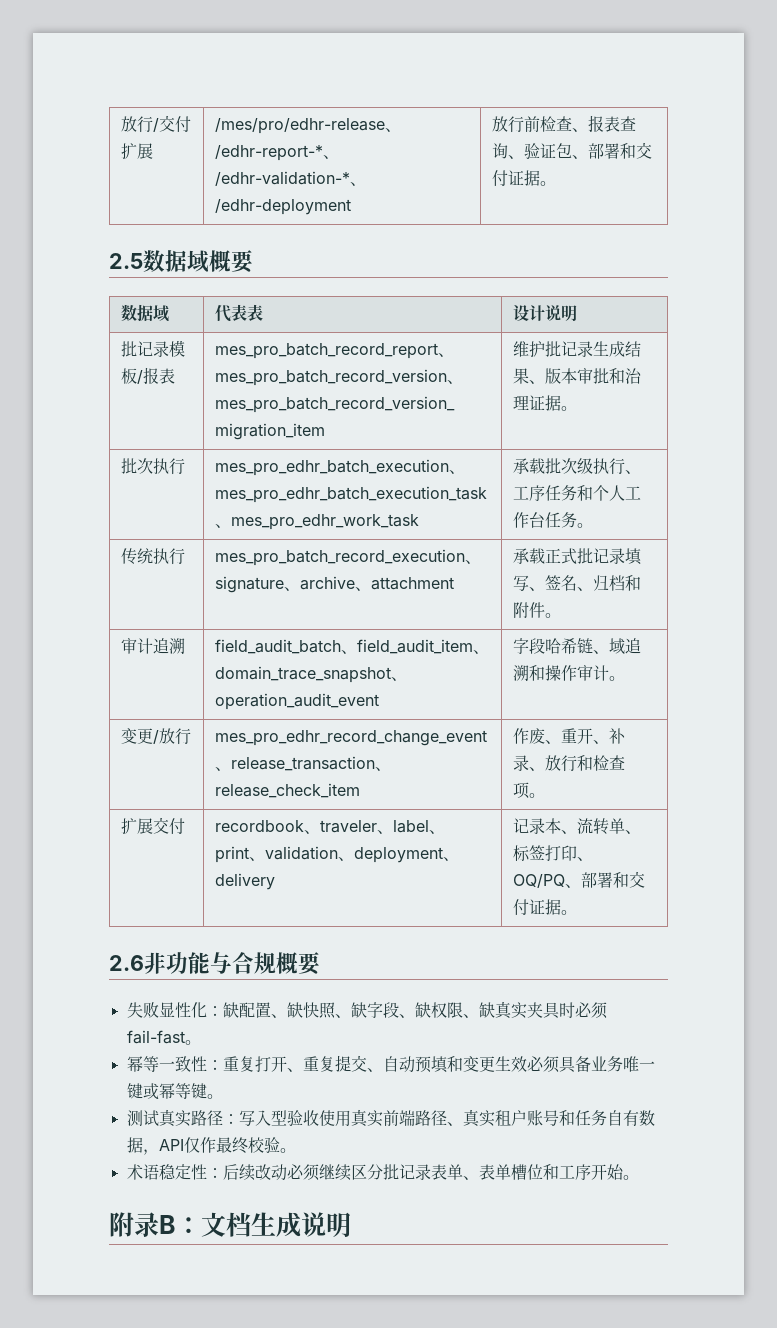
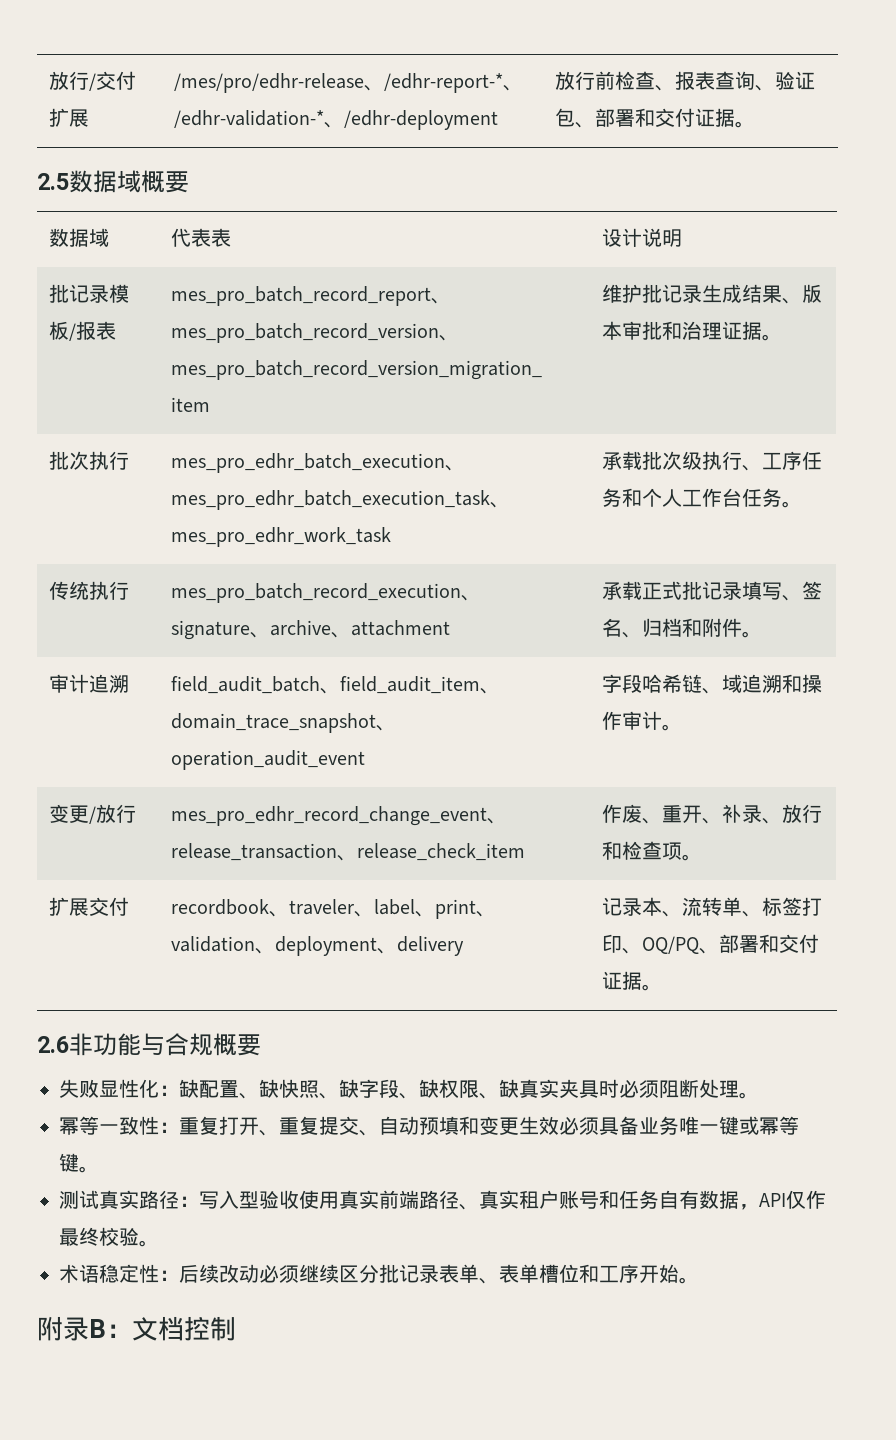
[126,1030,185,1044] fail-fast -> [659,1079,739,1098] 阻断处理
[251,1212,351,1237] 生成说明 -> [184,1316,236,1341] 控制

